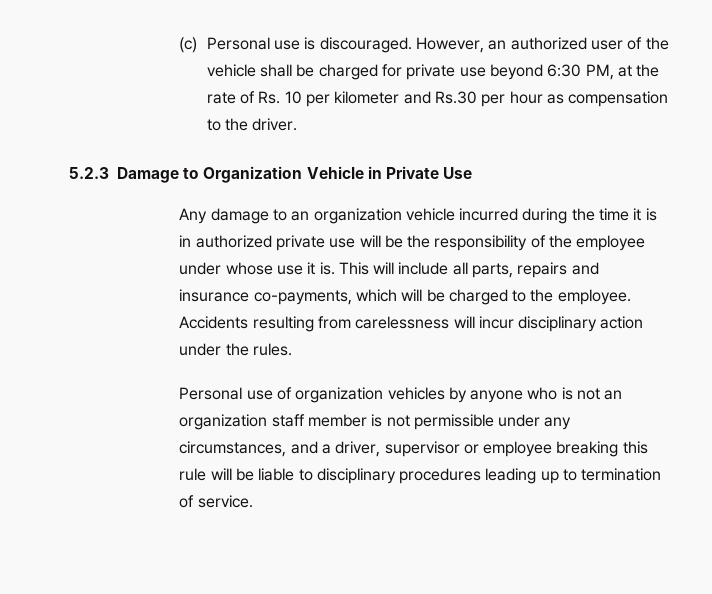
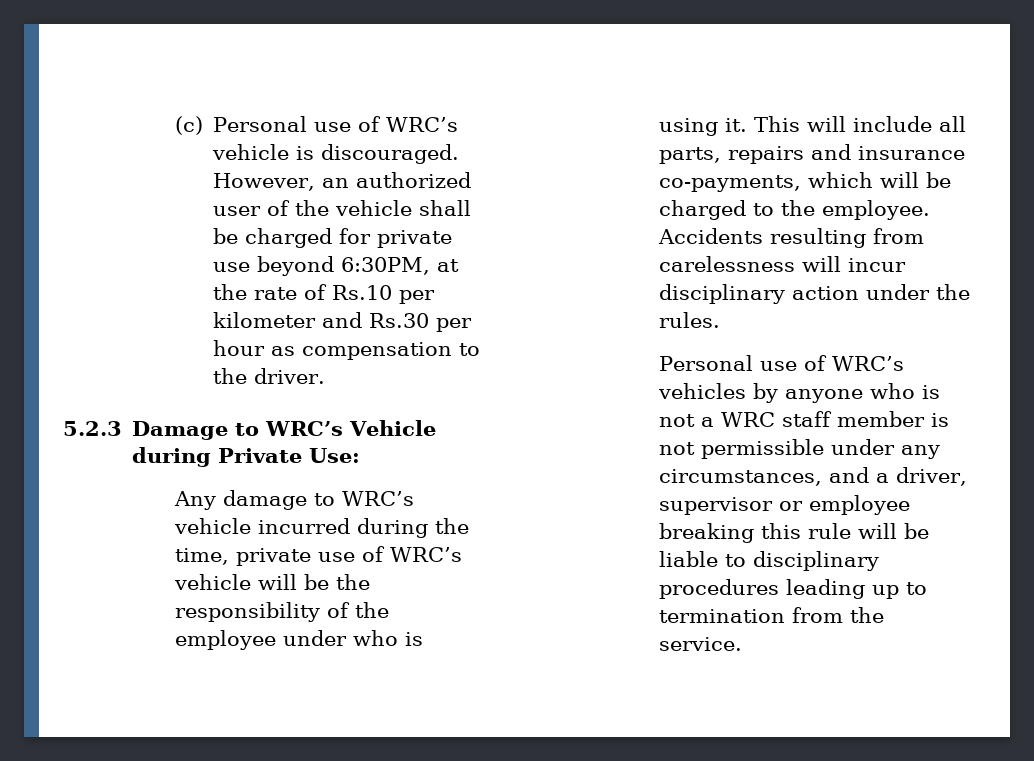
(301, 45) none -> [358,116,459,132] [212,144,290,160] of WRC’s vehicle
[547,64,614,80] 6:30 PM, -> [341,257,431,275] 6:30PM,
[258,91,302,104] Rs. 10 -> [332,285,393,300] Rs.10
[203,166,473,183] Organization Vehicle in Private Use -> [265,420,437,436] [132,447,361,467] WRC’s Vehicle during Private Use:
[291,208,402,224] an organization -> [342,491,415,506] WRC’s
[599,208,657,221] [179,235,356,251] time it is in authorized private use -> [175,546,463,566] [174,574,252,590] time, private use of WRC’s vehicle
[225,262,335,275] whose use it is. -> [353,630,424,646] [659,118,748,136] who is using it.
[295,387,384,403] organization -> [832,356,905,371] WRC’s
[604,390,623,400] [179,414,268,430] an organization -> [701,412,776,427] a WRC
[179,495,195,508] of -> [792,607,885,623] from the

